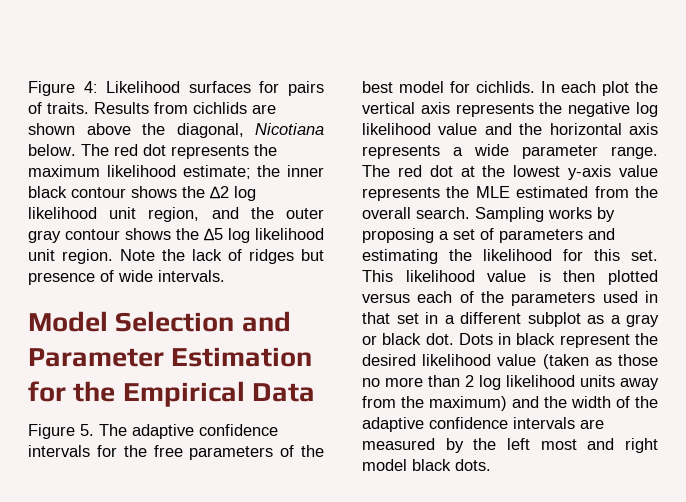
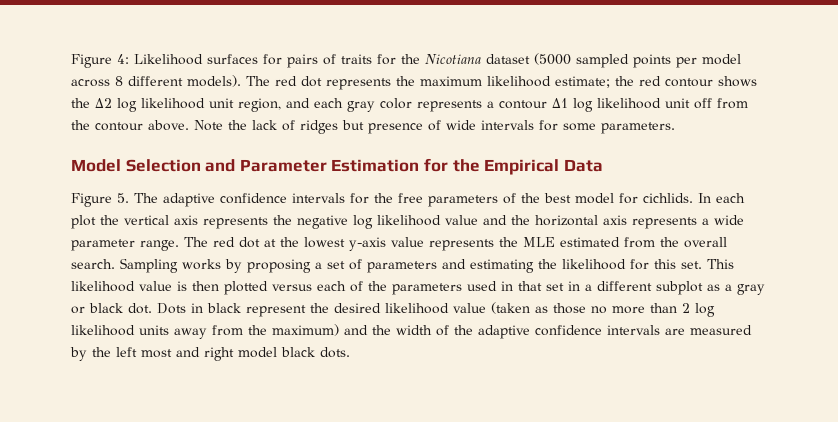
[47,102,276,114] [28,123,324,138] [28,144,76,156] traits. Results from cichlids are shown above the diagonal, Nicotiana below. -> [341,53,741,68] [71,75,241,87] traits for the Nicotiana dataset (5000 sampled points per model across 8 different models).
[287,165,324,177] [28,186,67,198] inner black -> [639,76,661,86] red
[250,207,324,219] [28,228,324,243] [28,249,113,264] the outer gray contour shows the ∆5 log likelihood unit region. -> [314,98,748,112] [71,120,189,131] each gray color represents a contour ∆1 log likelihood unit off from the contour above.
[158,270,225,282] intervals. -> [481,120,675,134] intervals for some parameters.

